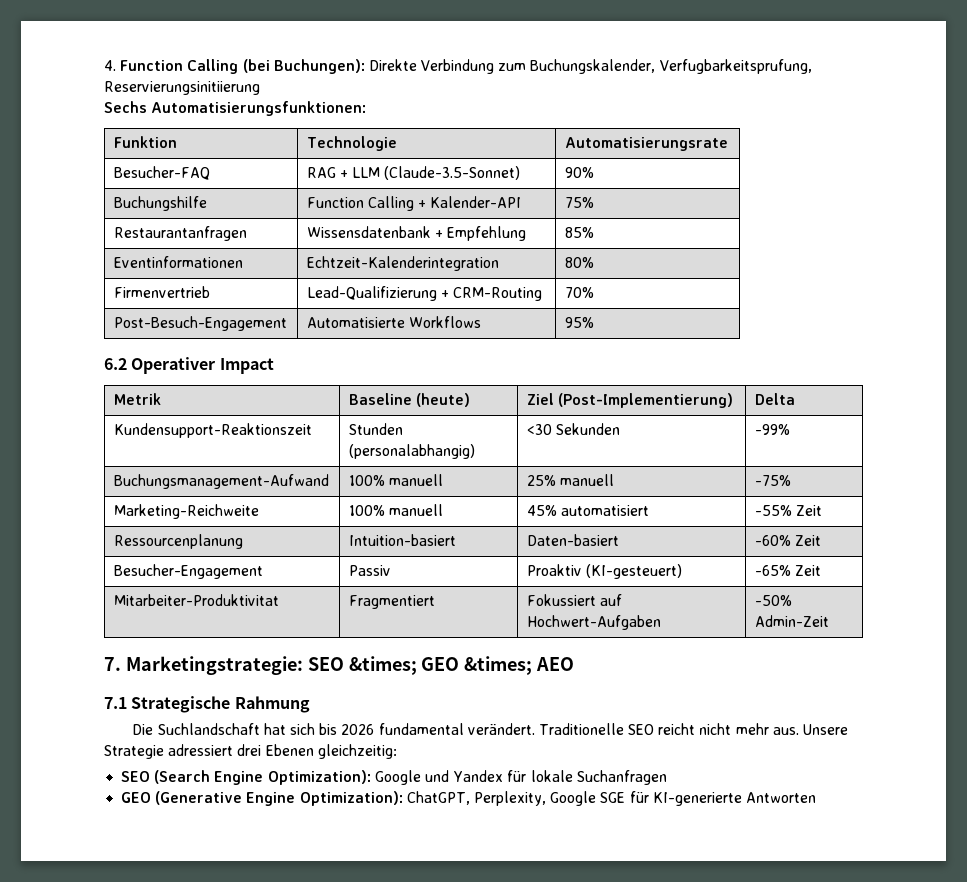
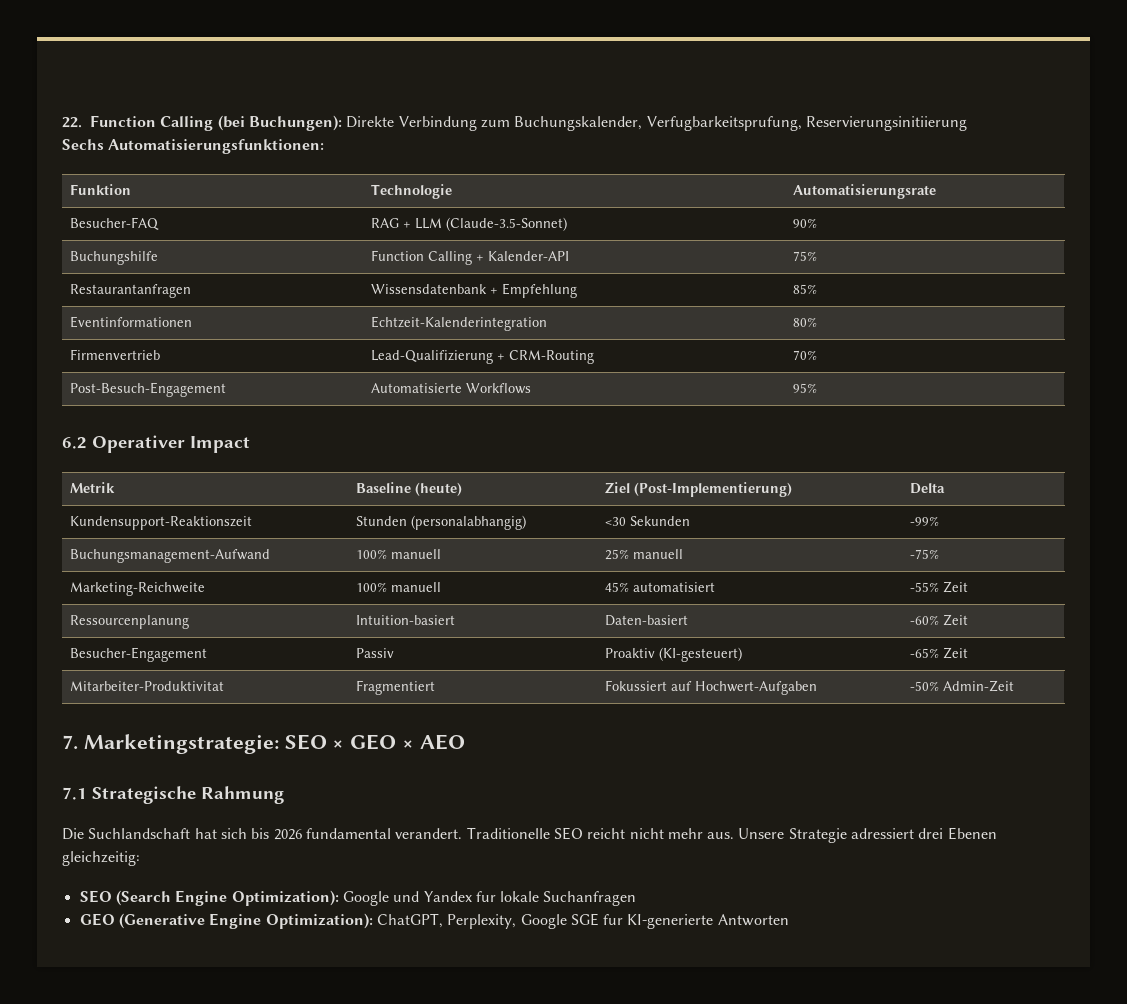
[104,60,116,71] 4. -> [62,117,82,128] 22.
[348,656,533,675] &times; GEO &times; -> [332,734,415,750] × GEO ×
[467,723,535,735] verändert. -> [395,828,463,839] verandert.
[507,770,527,782] für -> [475,891,496,902] fur
[629,791,649,803] für -> [603,914,624,925] fur

